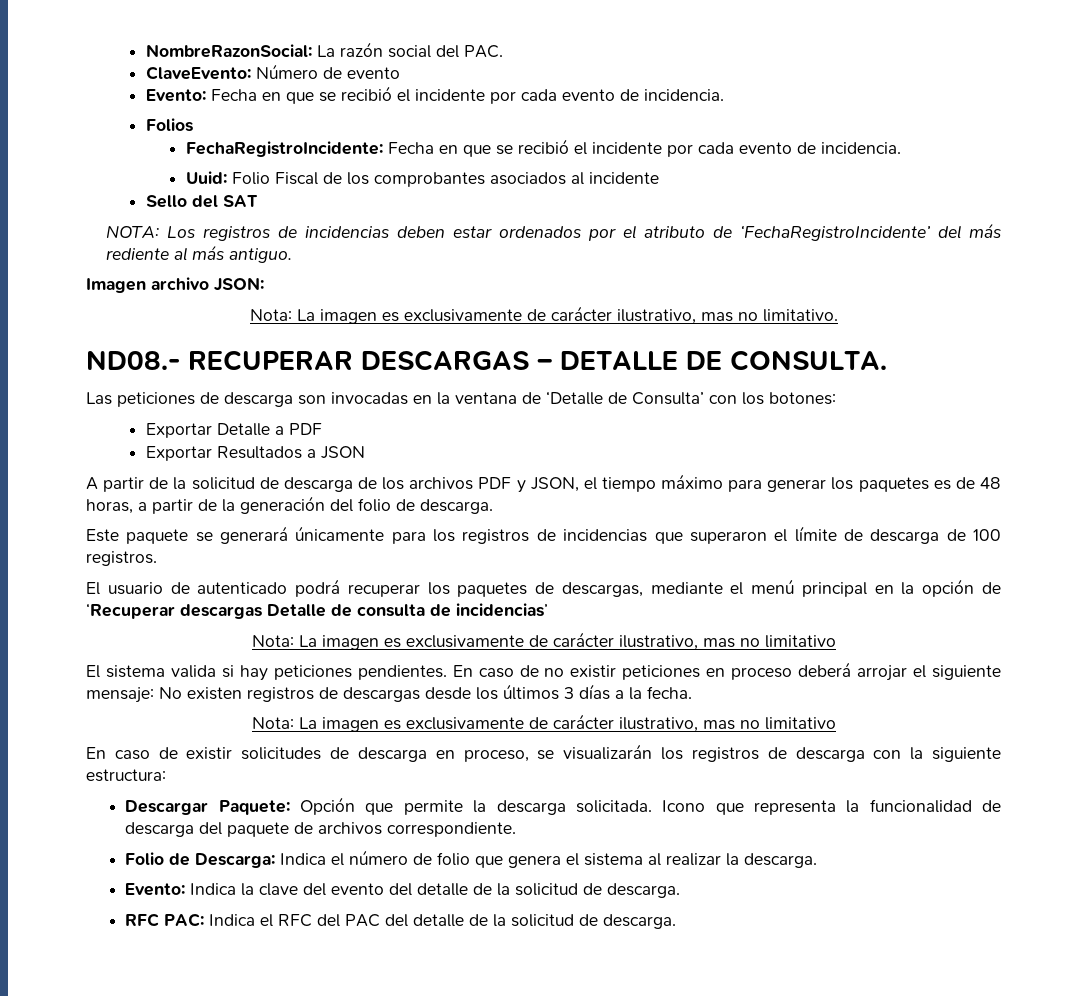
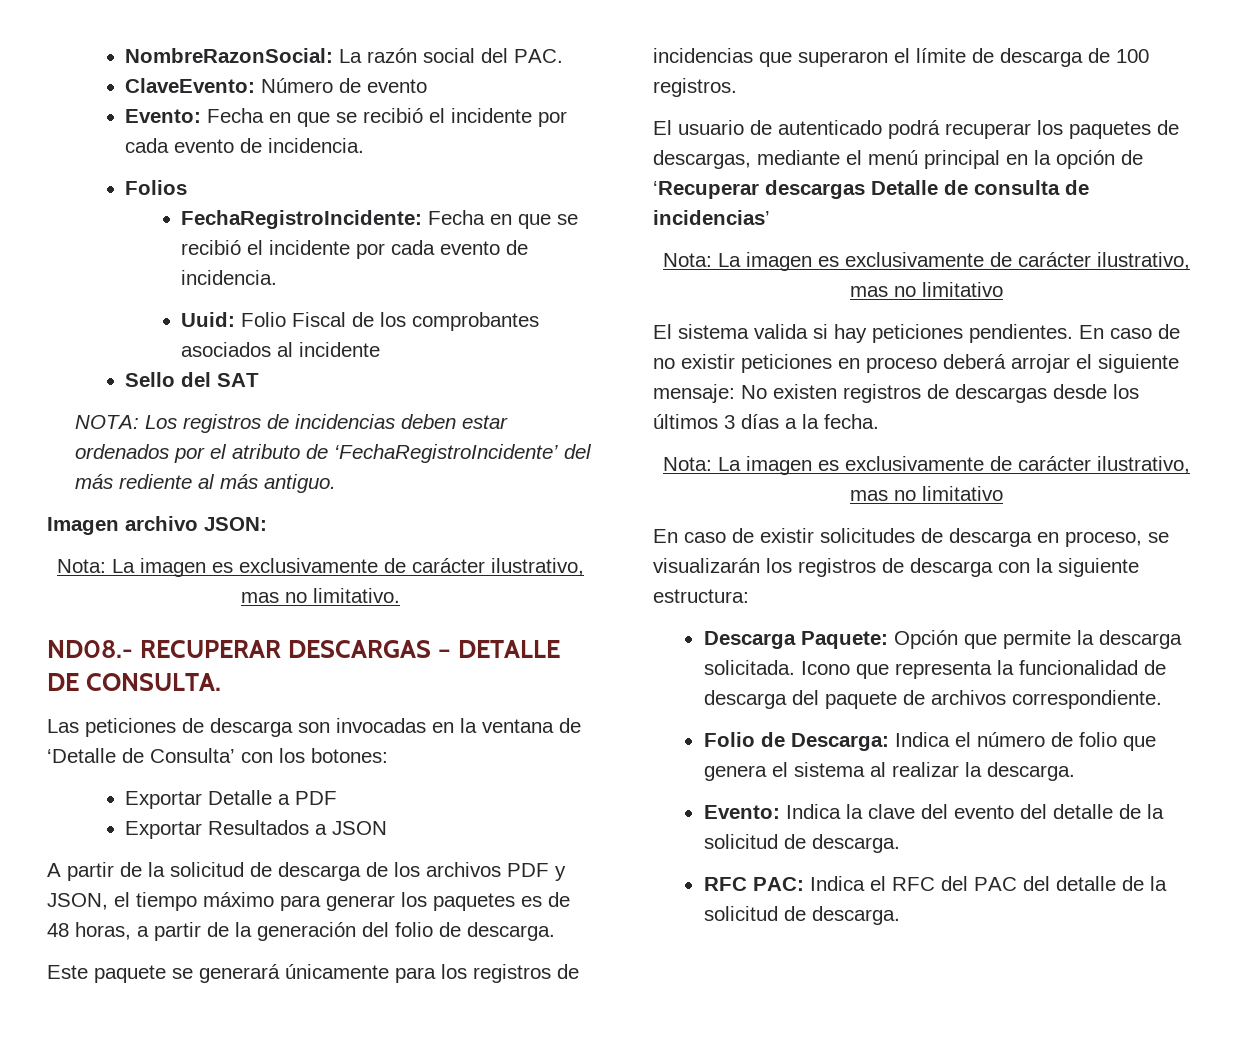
[125,800,209,815] Descargar -> [703,631,796,649] Descarga

